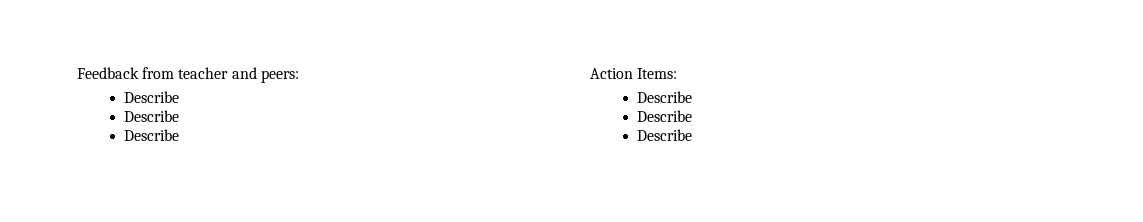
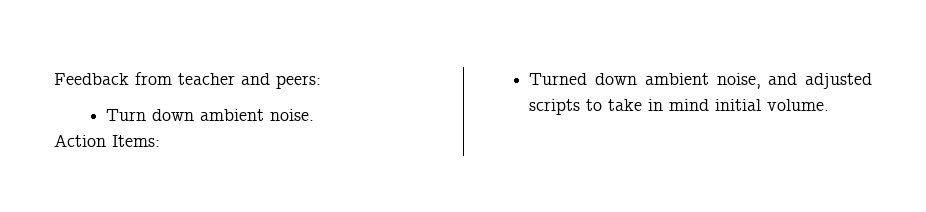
[124,91,180,103] [124,110,180,122] [124,129,180,141] [590,68,678,79] [637,91,693,103] [637,110,693,122] [637,129,693,141] Describe // Describe // Describe // Action Items: // Describe // Describe // Describe -> [106,109,315,121] [54,134,160,147] [529,73,872,89] [529,99,830,115] Turn down ambient noise. // Action Items: // Turned down ambient noise, and adjusted scripts to take in mind initial volume.

